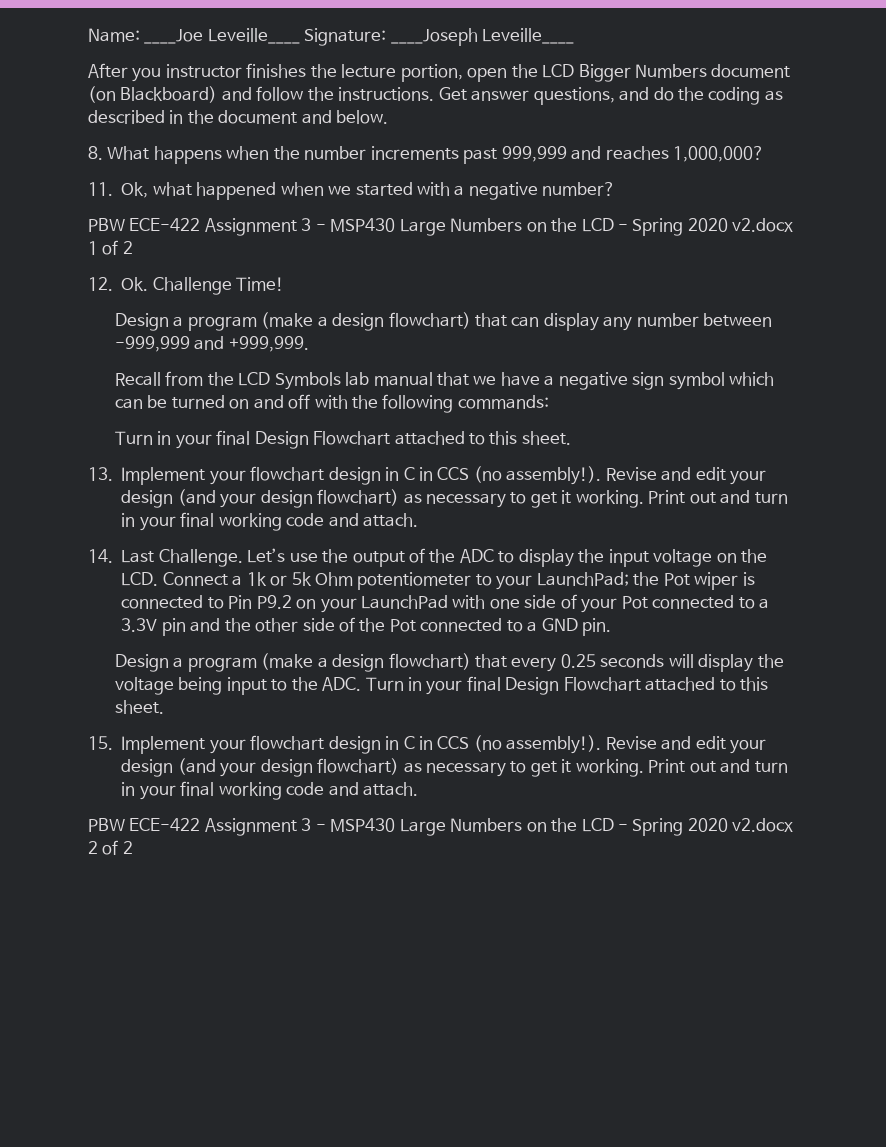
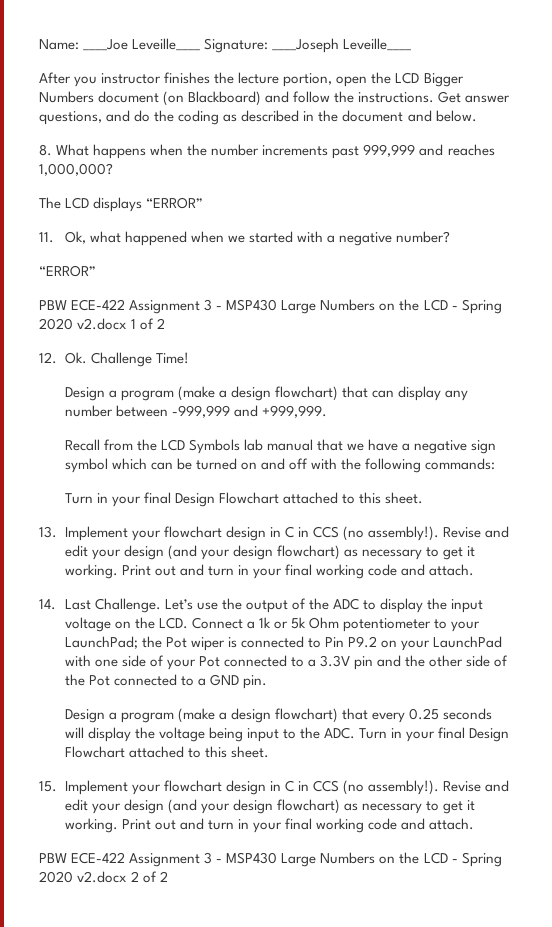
(764, 154) none -> [39,197,204,212] // The LCD displays “ERROR”
(616, 189) none -> [39,265,96,277] // “ERROR”

